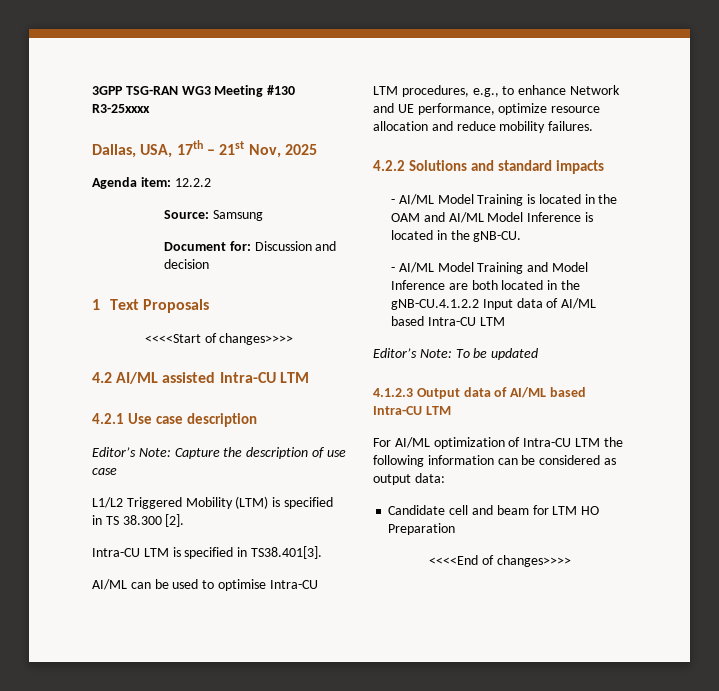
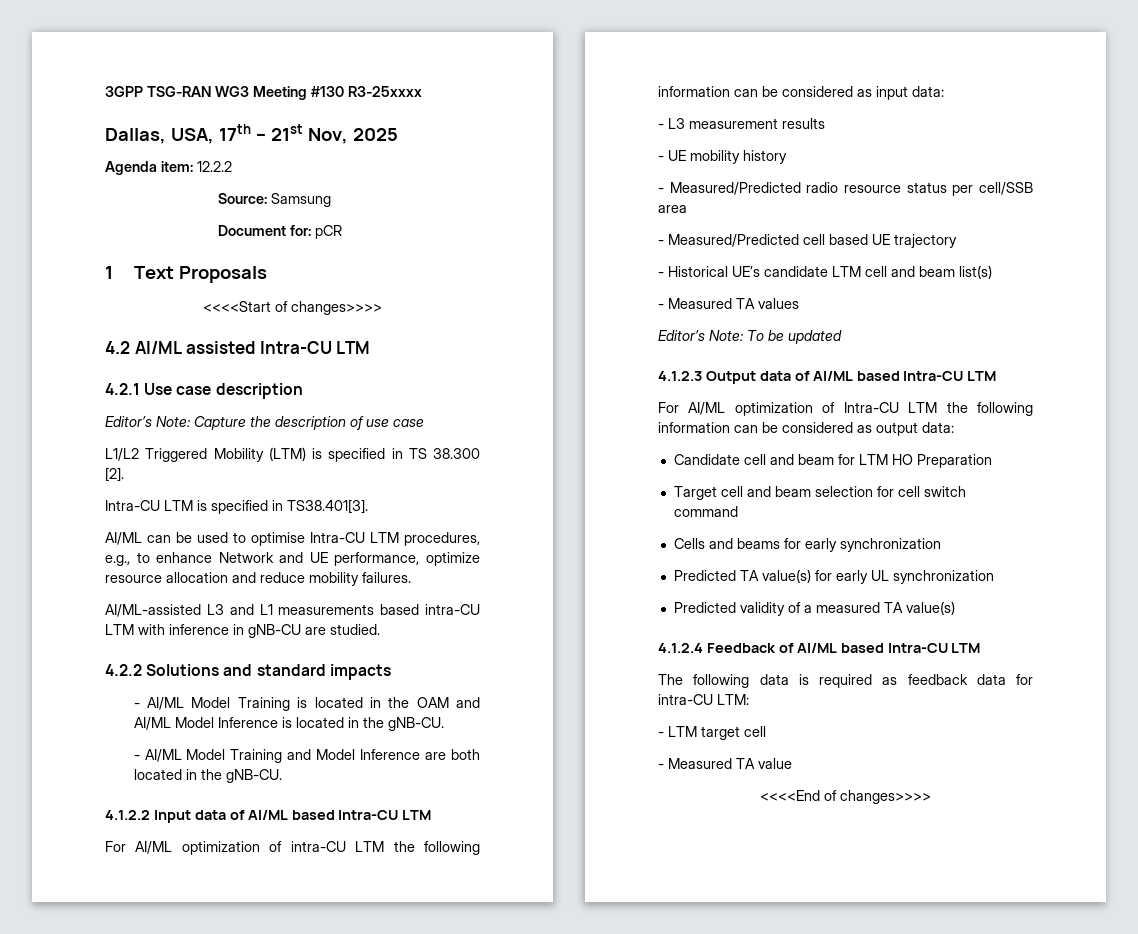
[254,241,337,251] [164,259,210,269] Discussion and decision -> [314,225,342,239] pCR
(594, 126) none -> [105,604,480,617] [105,624,380,638] // AI/ML-assisted L3 and L1 measurements based intra-CU LTM with inference in gNB-CU are studied.
[391,299,480,310] gNB-CU.4.1.2.2 -> [225,769,282,783] [105,810,150,820] gNB-CU. // 4.1.2.2
(505, 321) none -> [105,841,480,855] [658,86,944,100] [658,118,825,129] [658,150,787,164] [658,182,1033,196] [658,205,687,213] [658,234,957,248] [658,265,992,279] [658,298,799,309] // For AI/ML optimization of intra-CU LTM the following information can be considered as input data: // - L3 measurement results // - UE mobility history // - Measured/Predicted radio resource status per cell/SSB area // - Measured/Predicted cell based UE trajectory // - Historical UE’s candidate LTM cell and beam list(s) // - Measured TA values
(456, 529) none -> [673,486,966,500] [673,506,738,517] [673,538,941,552] [673,569,994,584] [673,601,955,616] [658,643,981,653] [658,674,1033,688] [658,694,749,705] [658,726,766,740] [658,758,792,769] // Target cell and beam selection for cell switch command // Cells and beams for early synchronization // Predicted TA value(s) for early UL synchronization // Predicted validity of a measured TA value(s) // 4.1.2.4 Feedback of AI/ML based Intra-CU LTM // The following data is required as feedback data for intra-CU LTM: // - LTM target cell // - Measured TA value

